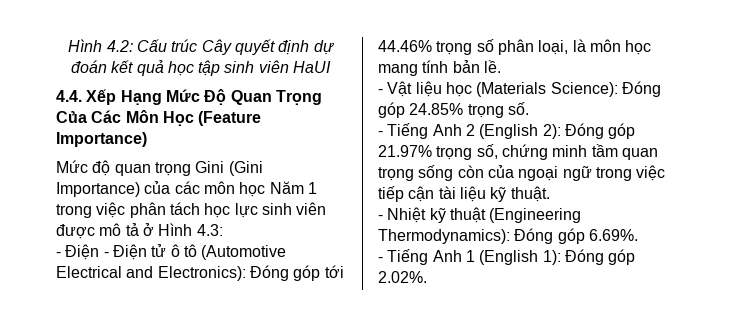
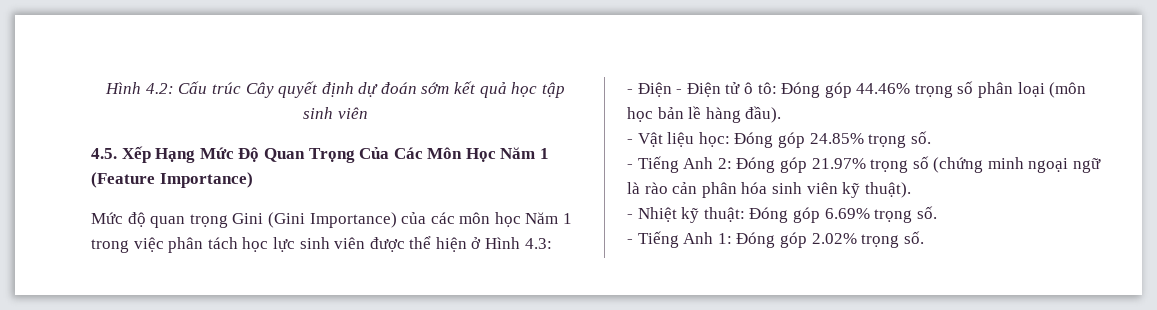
(107, 66) none -> [421,82,450,94] sớm
[293,61,332,73] [56,90,82,102] HaUI // 4.4. -> [91,148,117,159] // 4.5.
(194, 118) none -> [500,147,550,159] Năm 1
[99,223,139,236] mô tả -> [409,236,467,252] thể hiện
[183,244,287,260] [56,265,344,281] tô (Automotive Electrical and Electronics): Đóng góp tới -> [757,82,852,98] tô: Đóng góp
[538,39,652,55] [378,60,501,76] loại, là môn học mang tính bản lề. -> [1017,82,1087,98] [627,106,782,123] loại (môn học bản lề hàng đầu).
[445,82,618,97] học (Materials Science): -> [698,132,730,147] học:
[465,124,561,139] 2 (English 2): -> [717,158,732,169] 2:
[476,144,658,160] [378,165,666,181] [378,186,550,202] [378,207,582,223] [378,228,638,244] [378,249,636,265] [378,271,427,283] số, chứng minh tầm quan trọng sống còn của ngoại ngữ trong việc tiếp cận tài liệu kỹ thuật. // - Nhiệt kỹ thuật (Engineering Thermodynamics): Đóng góp 6.69%. // - Tiếng Anh 1 (English 1): Đóng góp 2.02%. -> [912,156,1102,173] [627,182,911,198] [627,206,937,223] [627,231,924,248] số (chứng minh ngoại ngữ là rào cản phân hóa sinh viên kỹ thuật). // - Nhiệt kỹ thuật: Đóng góp 6.69% trọng số. // - Tiếng Anh 1: Đóng góp 2.02% trọng số.

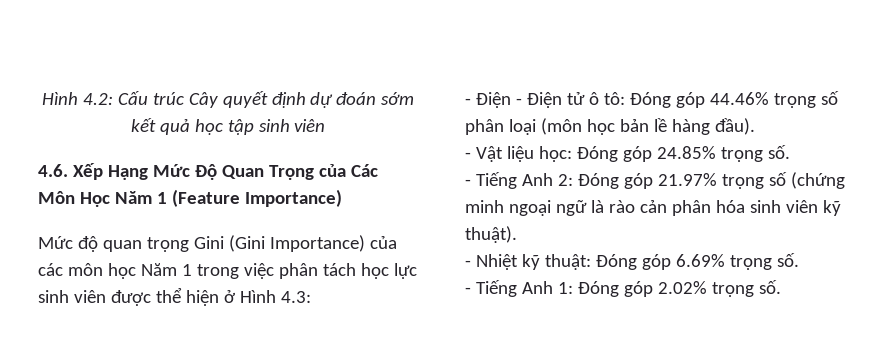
[91,148,117,159] 4.5. -> [38,164,68,177] 4.6.
[359,147,390,159] Của -> [318,164,346,177] của

